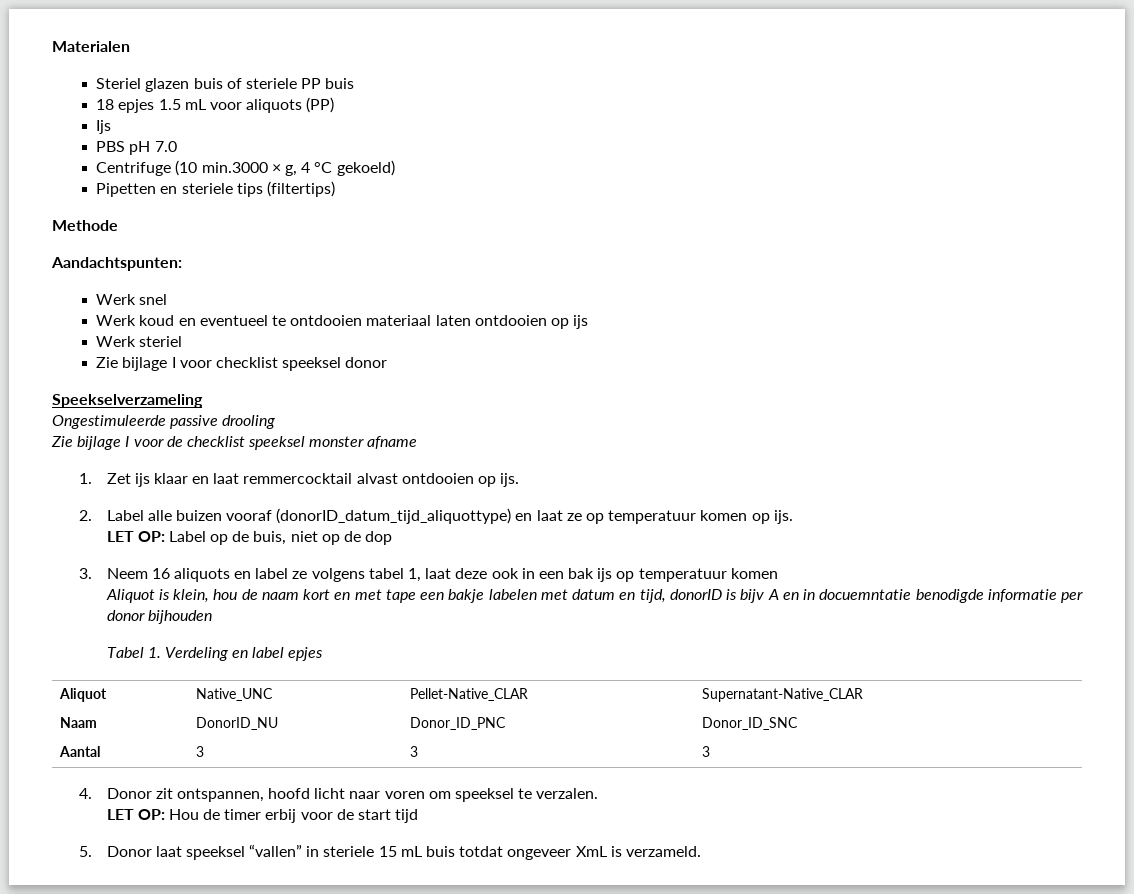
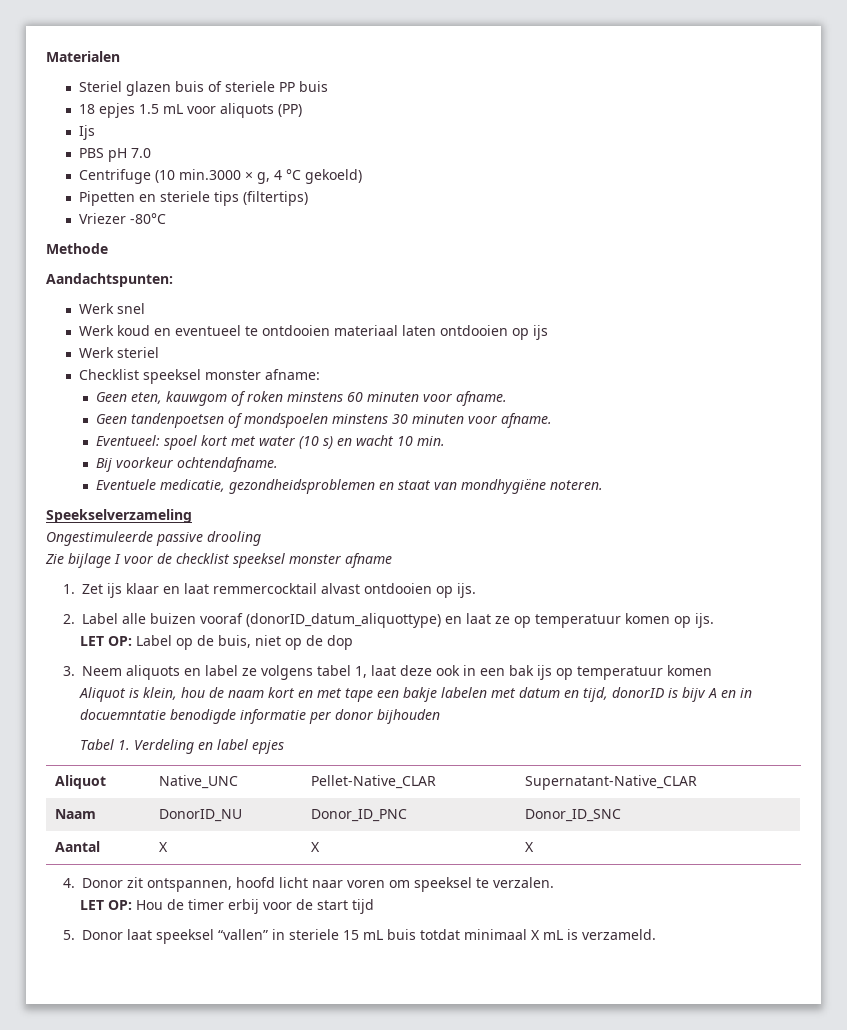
(336, 189) none -> [78,213,166,224] // Vriezer -80°C
[96,357,388,371] Zie bijlage I voor checklist speeksel donor -> [78,369,320,384] [95,391,507,406] [95,413,552,428] [95,435,445,450] [95,457,278,472] [95,479,603,494] Checklist speeksel monster afname: // Geen eten, kauwgom of roken minstens 60 minuten voor afname. // Geen tandenpoetsen of mondspoelen minstens 30 minuten voor afname. // Eventueel: spoel kort met water (10 s) en wacht 10 min. // Bij voorkeur ochtendafname. // Eventuele medicatie, gezondheidsproblemen en staat van mondhygiëne noteren.
[276,508,512,524] (donorID_datum_tijd_aliquottype) -> [246,613,442,628] (donorID_datum_aliquottype)
[151,568,170,579] 16 -> (123, 671) none
[195,746,204,757] [409,746,418,757] [701,746,710,757] 3 | 3 | 3 -> [159,842,169,852] [311,842,321,852] [525,842,535,852] X | X | X
[507,846,607,860] ongeveer XmL -> [464,929,564,940] minimaal X mL

